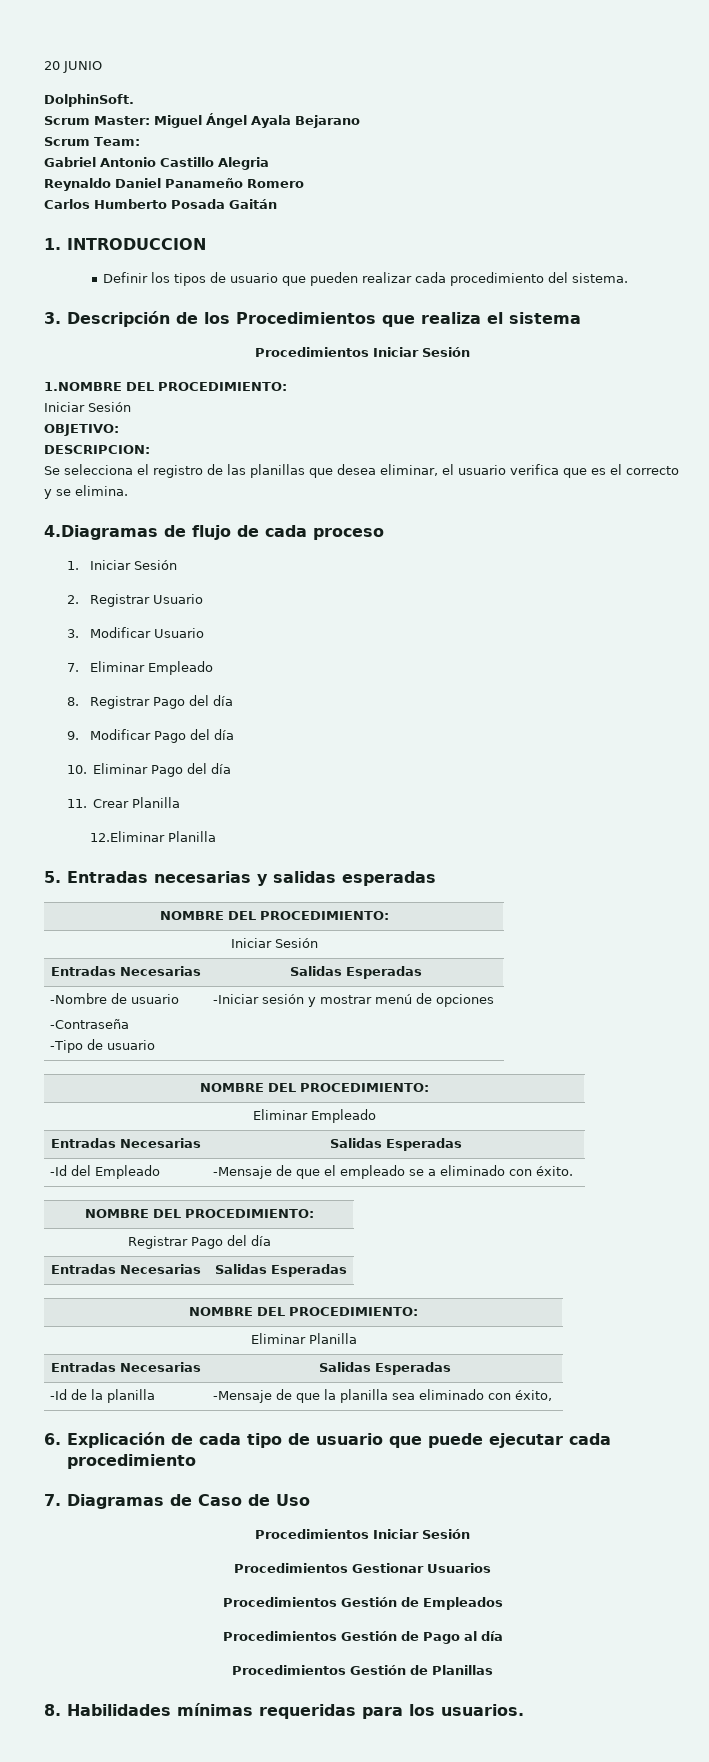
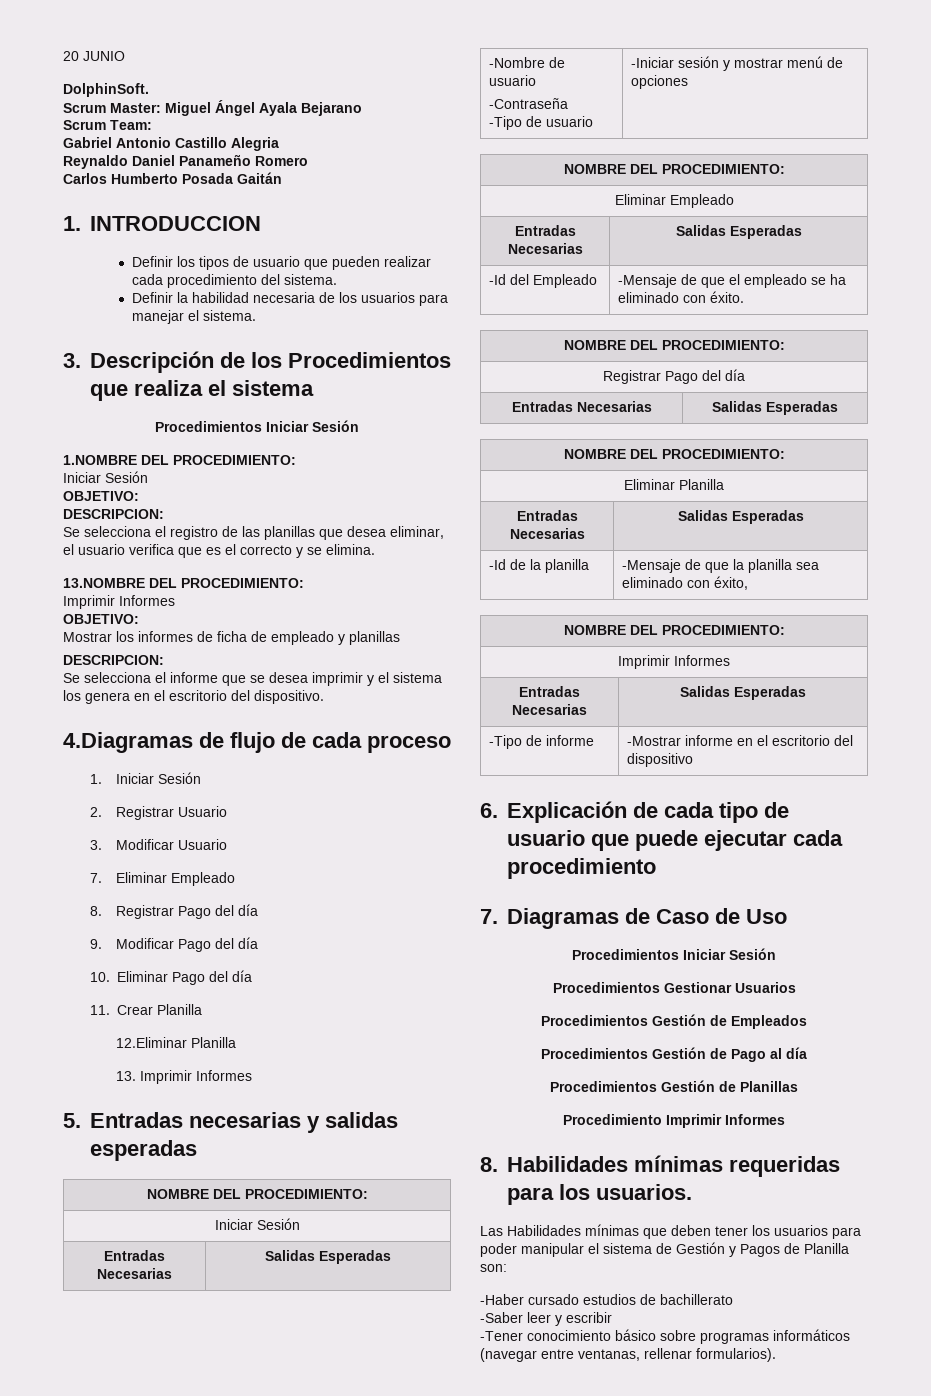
(629, 278) none -> [131,292,448,306] [131,310,256,324] // Definir la habilidad necesaria de los usuarios para manejar el sistema.
(128, 490) none -> [63,578,304,588] [63,595,175,609] [63,614,139,624] [63,631,400,645] [63,655,164,665] [63,672,442,686] [63,690,324,704] // 13.NOMBRE DEL PROCEDIMIENTO: // Imprimir Informes // OBJETIVO: // Mostrar los informes de ficha de empleado y planillas // DESCRIPCION: // Se selecciona el informe que se desea imprimir y el sistema los genera en el escritorio del dispositivo.
(216, 836) none -> [116,1070,253,1084] // 13. Imprimir Informes
[428,1169,437,1176] a -> [829,274,846,285] ha
(553, 1395) none -> [563,625,785,635] [618,655,730,669] [519,686,580,697] [512,704,587,715] [680,686,806,700] [488,735,594,749] [626,735,853,746] [626,753,693,767] // NOMBRE DEL PROCEDIMIENTO: // Imprimir Informes // Entradas Necesarias | Salidas Esperadas // -Tipo de informe | -Mostrar informe en el escritorio del dispositivo
(493, 1670) none -> [563,1114,785,1128] // Procedimiento Imprimir Informes
(525, 1710) none -> [480,1224,861,1239] [480,1242,849,1257] [480,1264,507,1272] [480,1294,733,1305] [480,1312,612,1326] [480,1329,850,1344] [480,1348,776,1362] // Las Habilidades mínimas que deben tener los usuarios para poder manipular el sistema de Gestión y Pagos de Planilla son: // -Haber cursado estudios de bachillerato // -Saber leer y escribir // -Tener conocimiento básico sobre programas informáticos (navegar entre ventanas, rellenar formularios).

